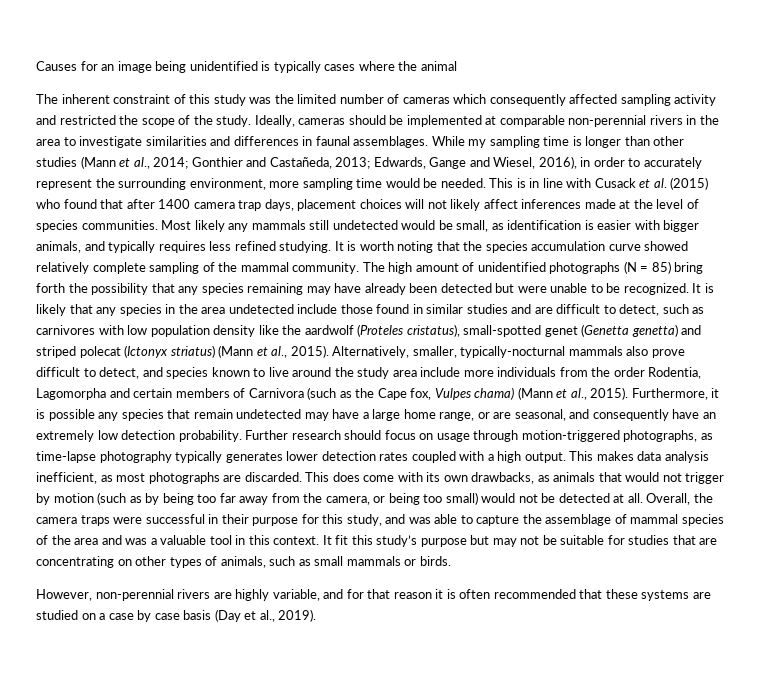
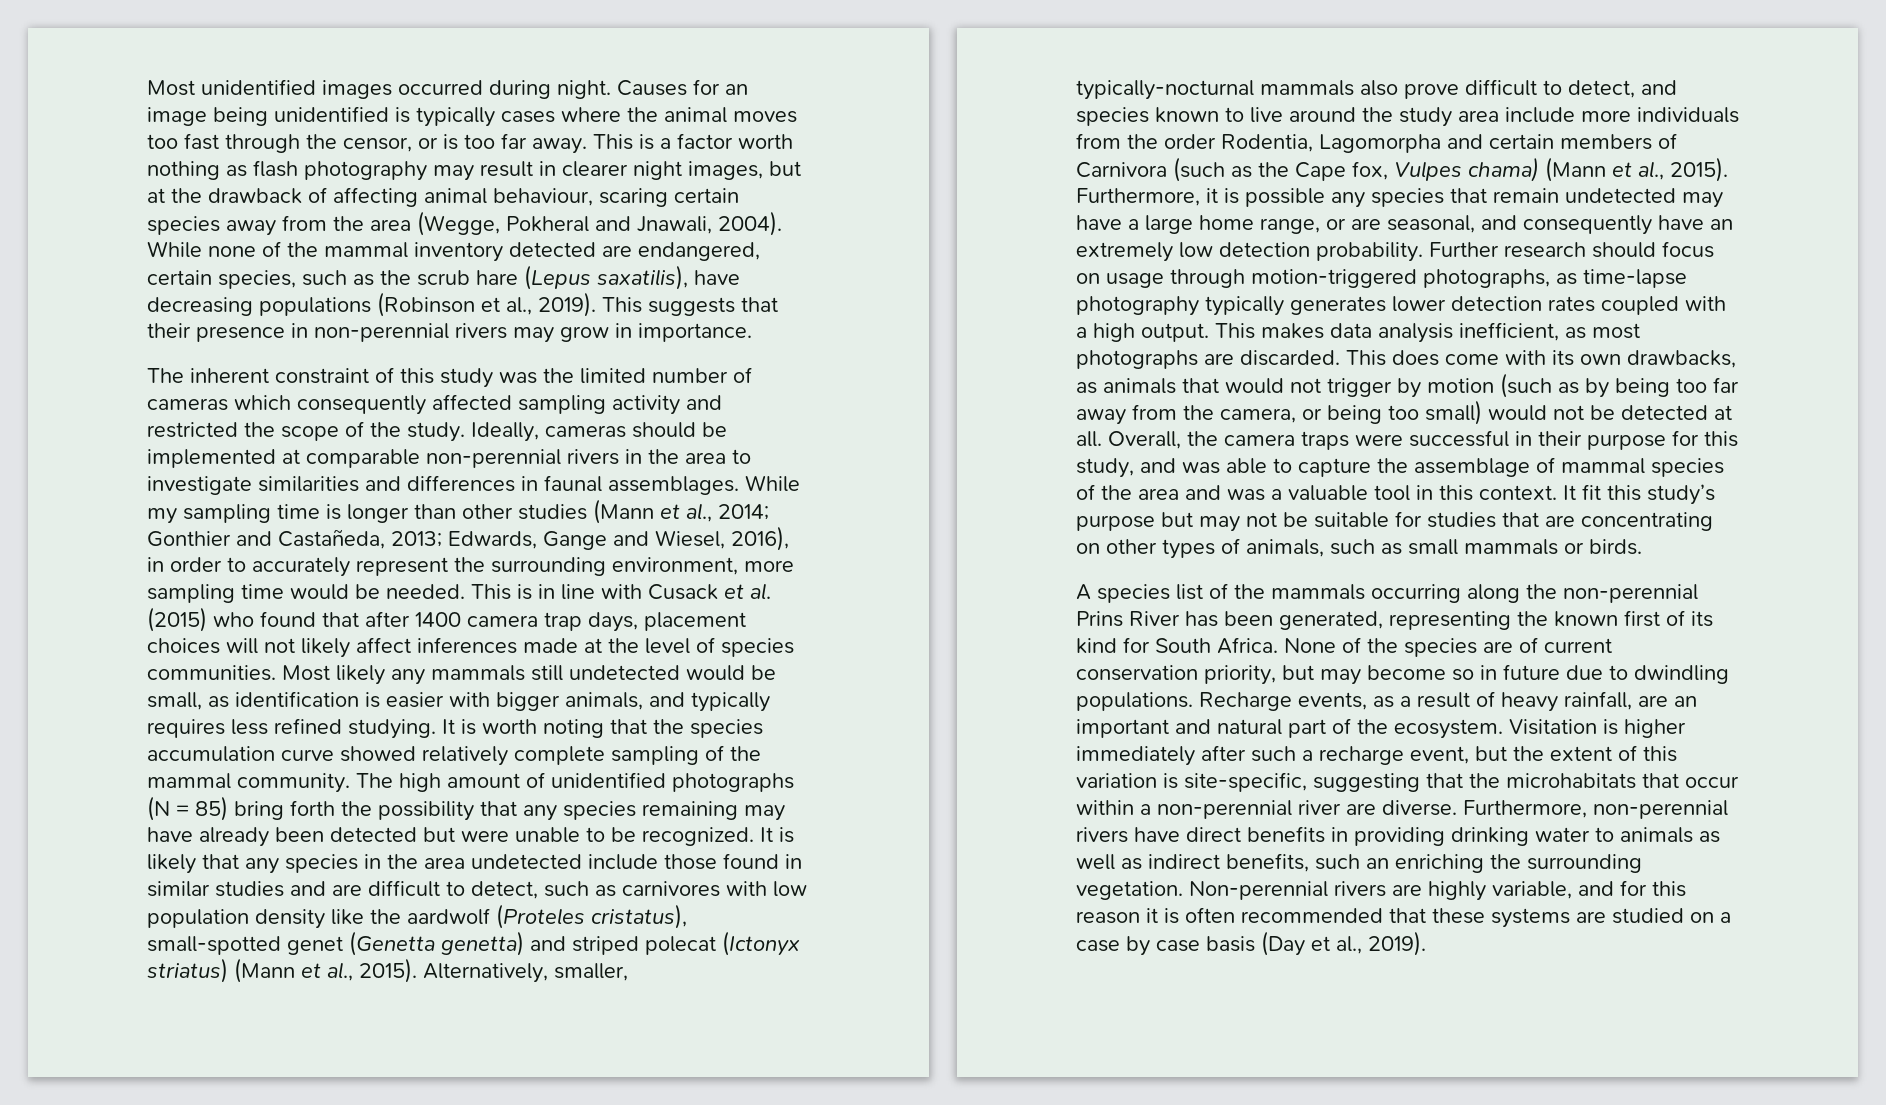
(36, 66) none -> [147,79,611,99] Most unidentified images occurred during night.
(457, 66) none -> [733,111,797,123] [147,133,793,154] [147,160,801,181] [147,187,739,207] [147,211,782,236] [147,241,760,262] [147,265,740,290] [147,292,778,317] [147,323,752,343] moves too fast through the censor, or is too far away. This is a factor worth nothing as flash photography may result in clearer night images, but at the drawback of affecting animal behaviour, scaring certain species away from the area (Wegge, Pokheral and Jnawali, 2004). While none of the mammal inventory detected are endangered, certain species, such as the scrub hare (Lepus saxatilis), have decreasing populations (Robinson et al., 2019). This suggests that their presence in non-perennial rivers may grow in importance.
[36,589,174,601] However, non-perennial -> [1076,583,1698,603] [1076,610,1713,630] [1076,637,1612,657] [1076,664,1729,685] [1076,691,1697,712] [1076,718,1686,739] [1076,745,1677,766] [1076,772,1739,792] [1076,800,1728,819] [1076,826,1720,846] [1076,853,1642,873] [1076,881,1328,900] A species list of the mammals occurring along the non-perennial Prins River has been generated, representing the known first of its kind for South Africa. None of the species are of current conservation priority, but may become so in future due to dwindling populations. Recharge events, as a result of heavy rainfall, are an important and natural part of the ecosystem. Visitation is higher immediately after such a recharge event, but the extent of this variation is site-specific, suggesting that the microhabitats that occur within a non-perennial river are diverse. Furthermore, non-perennial rivers have direct benefits in providing drinking water to animals as well as indirect benefits, such an enriching the surrounding vegetation. Non-perennial
[367,589,391,599] that -> [1652,881,1686,897] this

